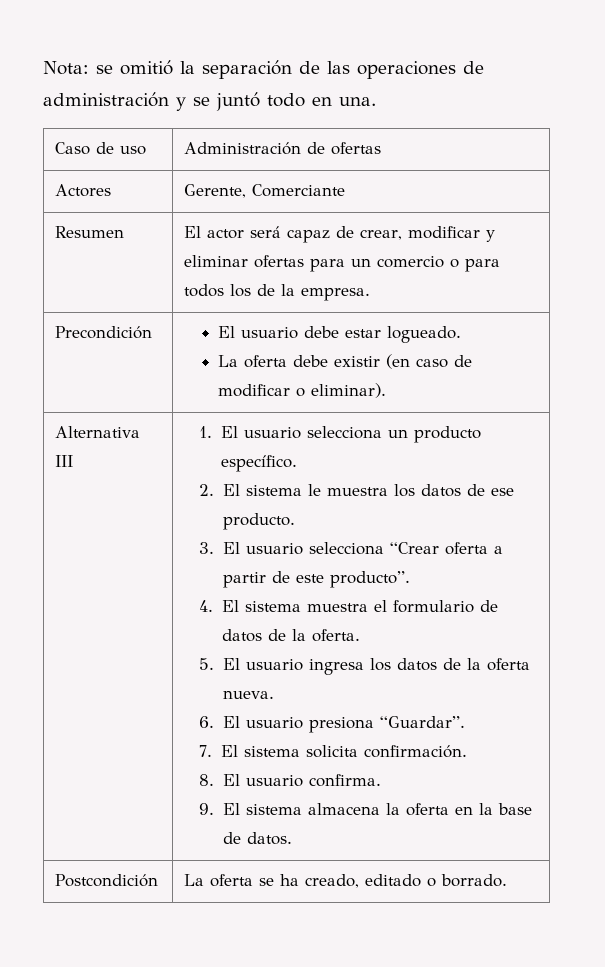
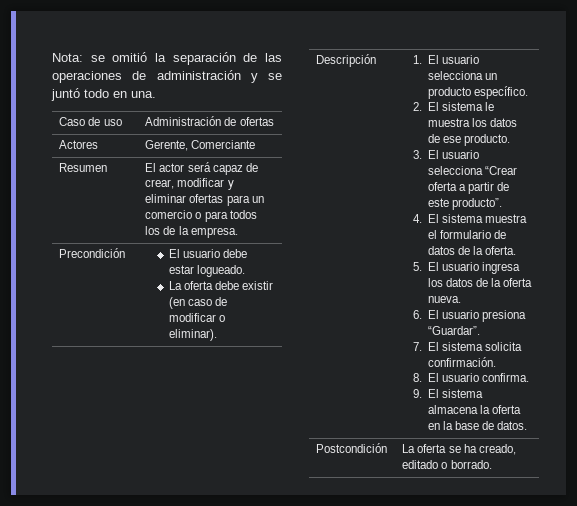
[54,426,140,438] [54,455,73,467] Alternativa III -> [316,54,377,67] Descripción

